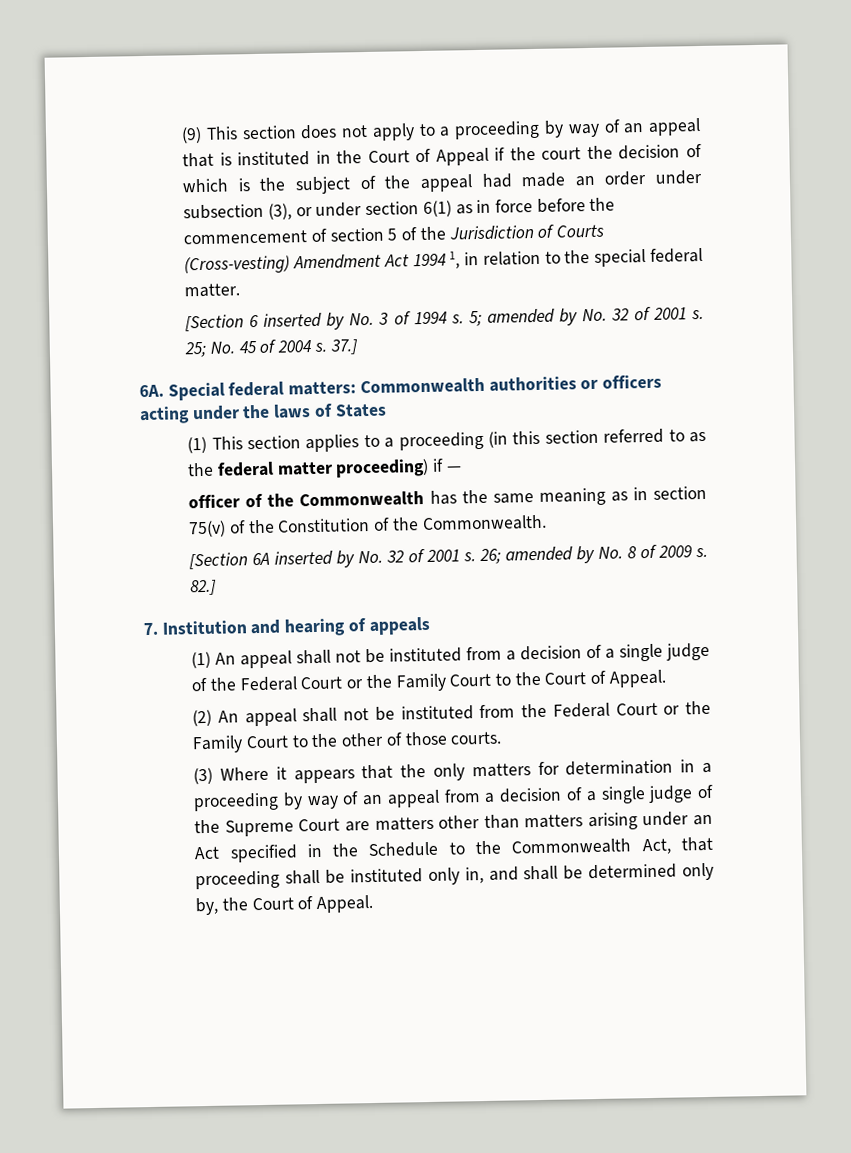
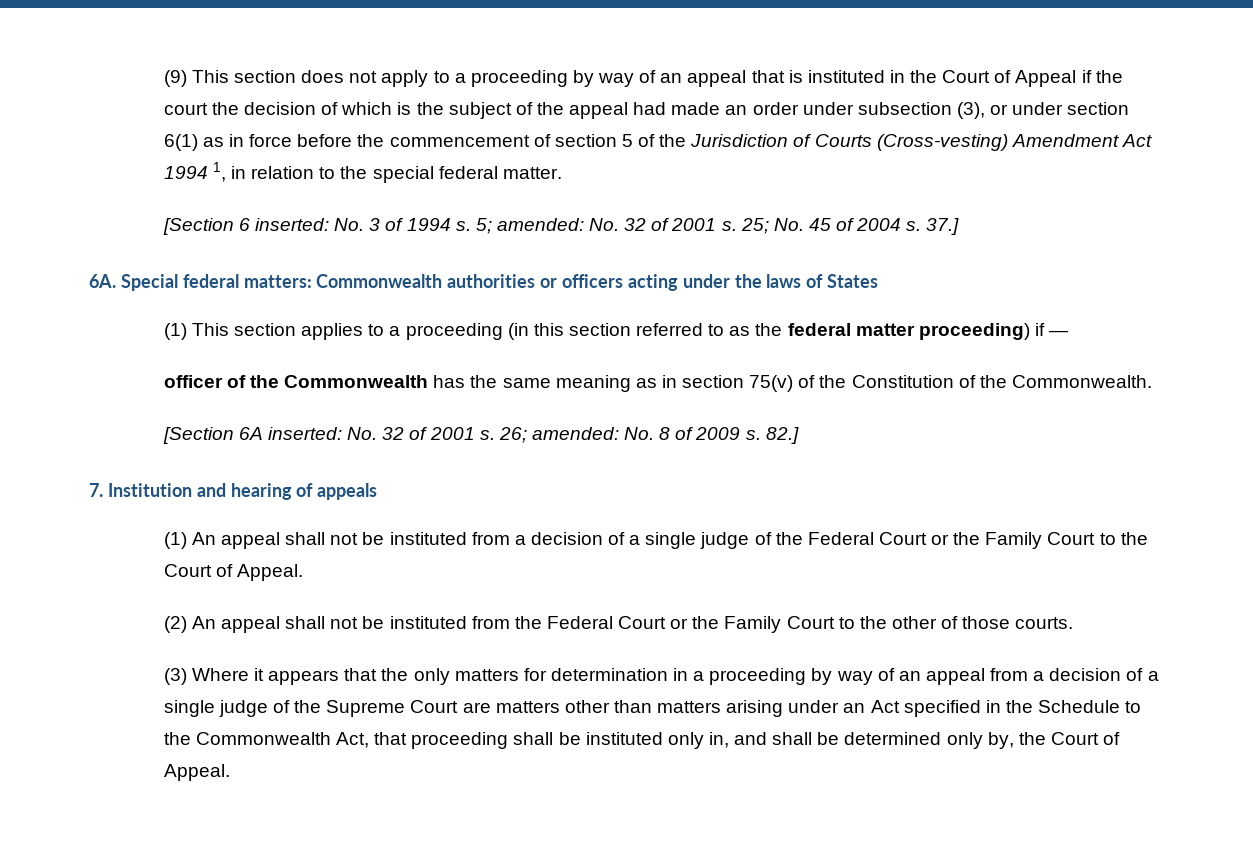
[263,312,346,330] inserted by -> [254,218,329,231] inserted:
[486,308,578,326] amended by -> [496,218,584,231] amended:
[274,550,356,568] inserted by -> [267,427,342,440] inserted:
[505,545,596,564] amended by -> [531,427,619,440] amended:

